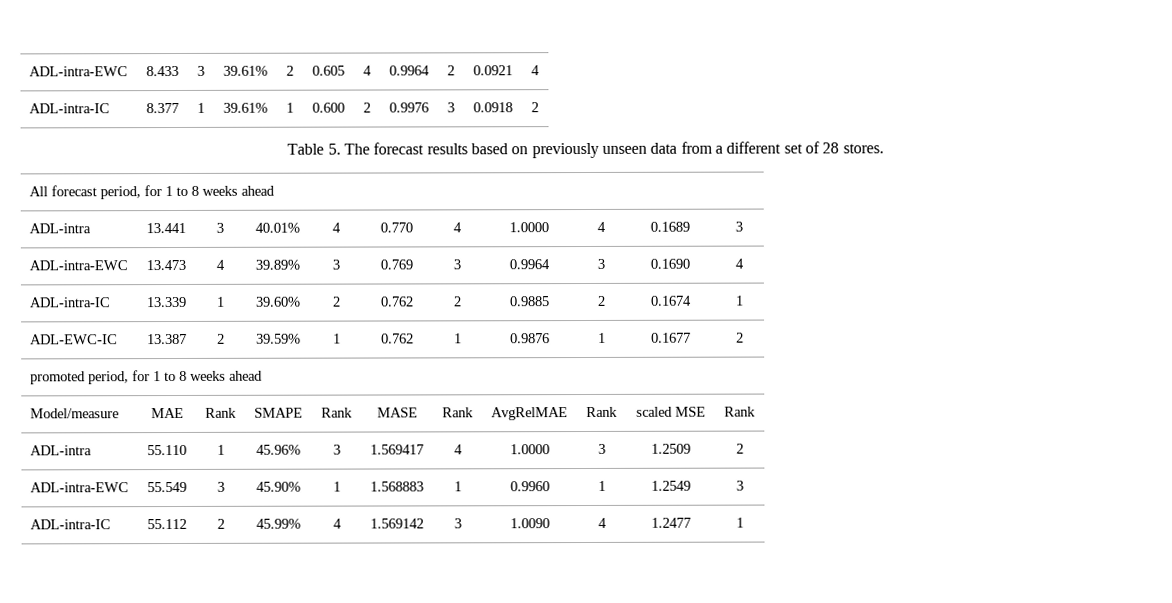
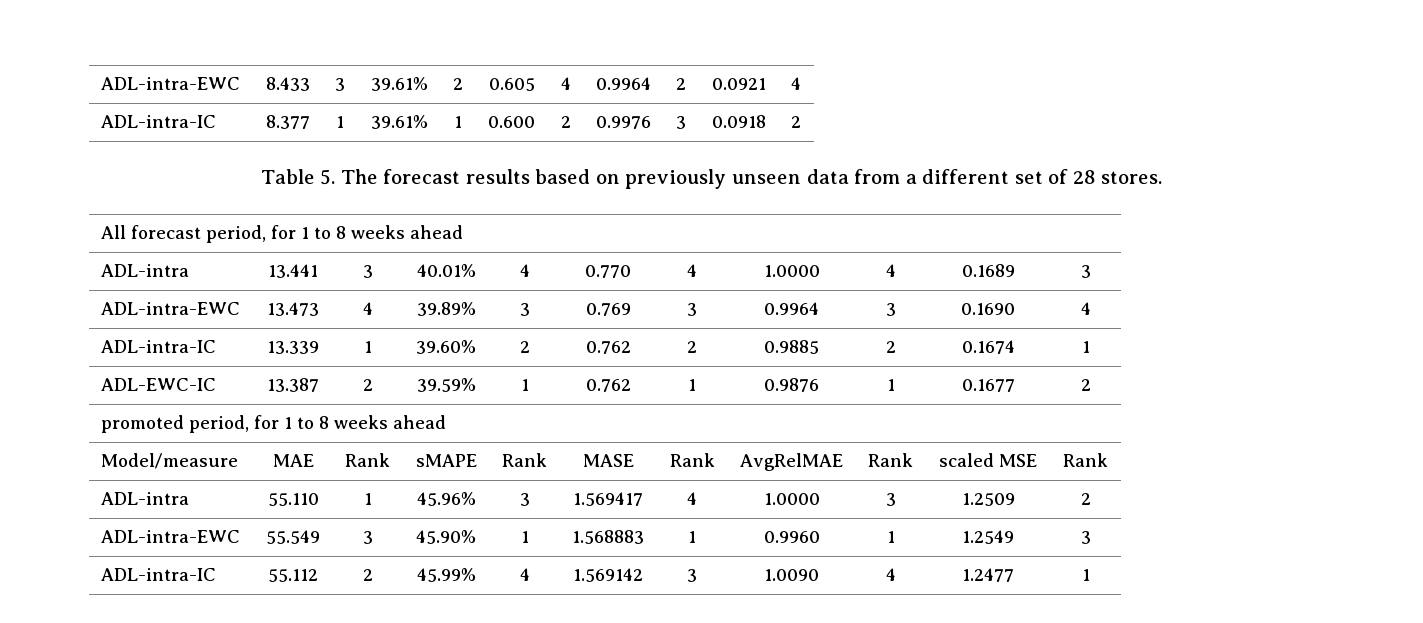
[254,407,303,418] SMAPE -> [415,454,477,467] sMAPE

